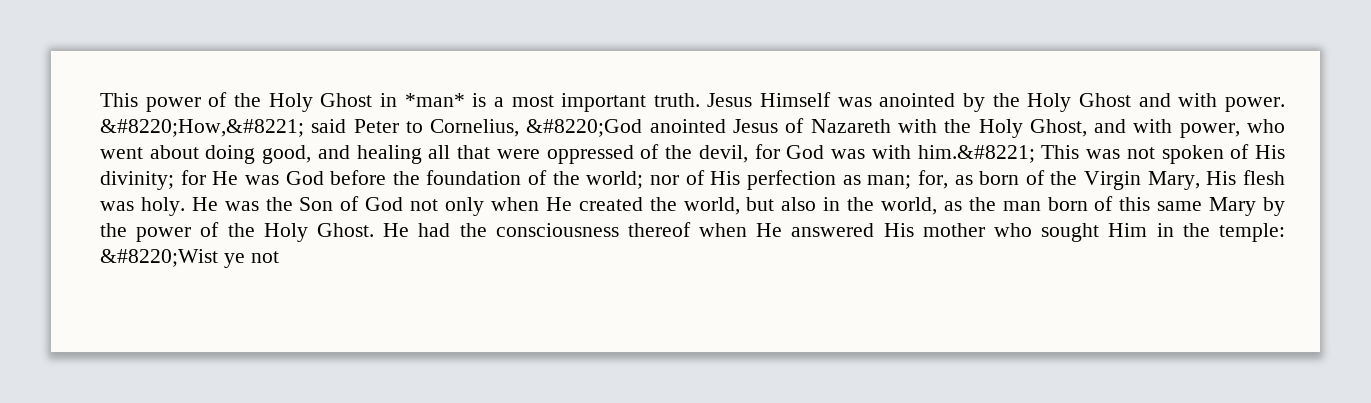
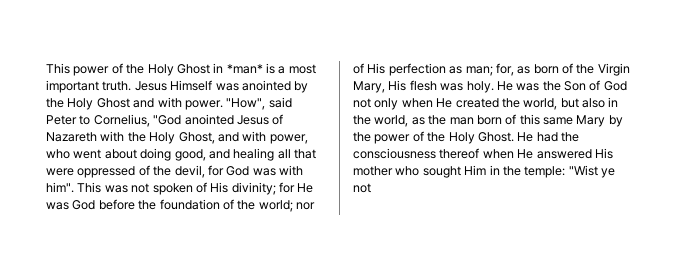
[100,119,304,137] &#8220;How,&#8221; -> [226,98,266,110] "How",
[526,119,643,137] &#8220;God -> [153,115,182,125] "God
[917,145,1035,163] him.&#8221; -> [46,182,74,193] him".
[100,249,218,267] &#8220;Wist -> [568,165,598,176] "Wist

